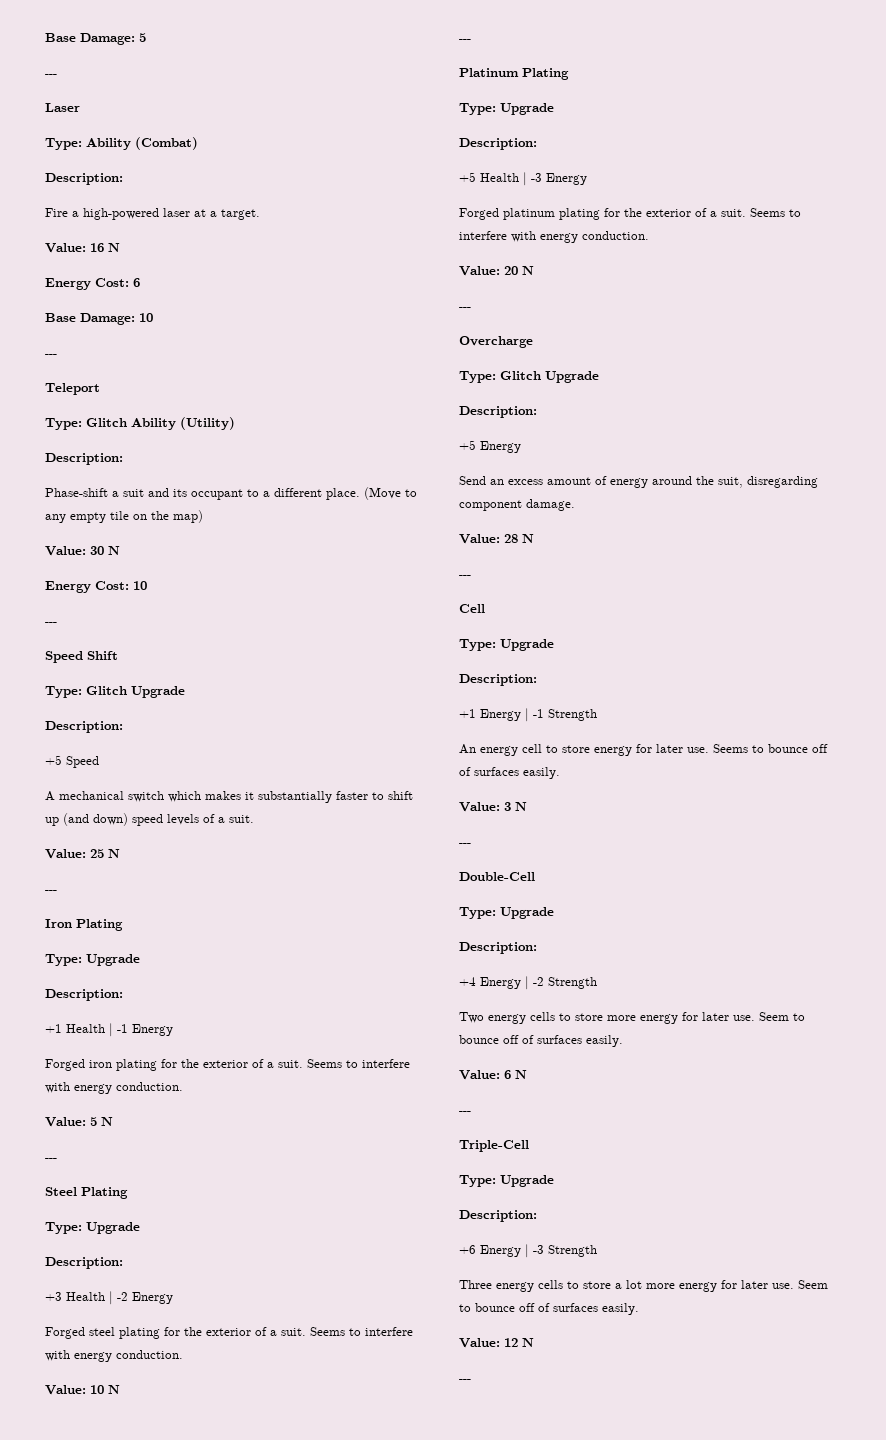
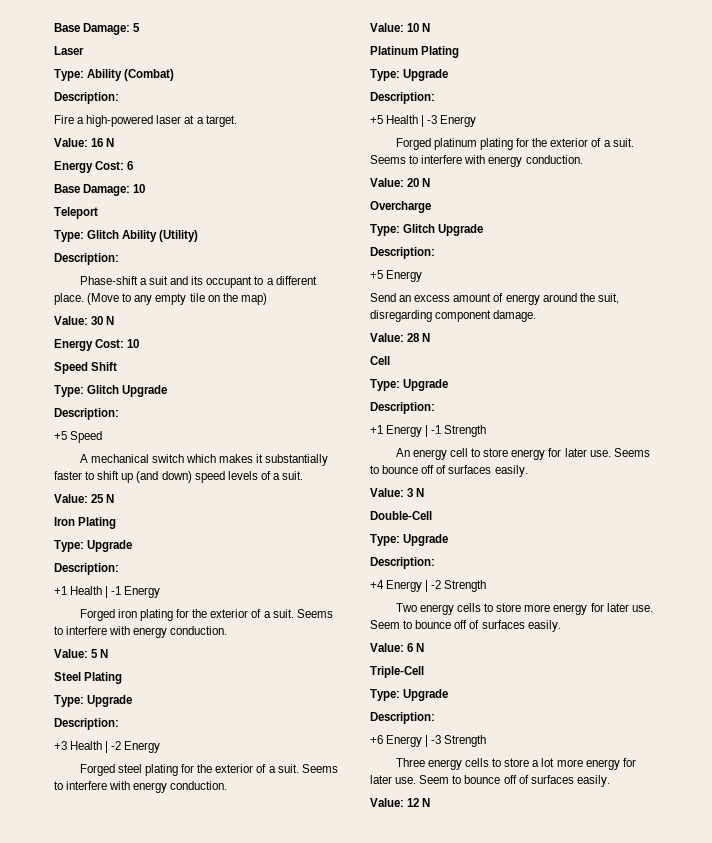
[45,74,57,77] // --- -> (141, 27) none
[45,354,57,357] // --- -> (146, 188) none
[45,622,57,625] // --- -> (140, 343) none
[45,890,57,893] // --- -> (115, 498) none
[45,1158,57,1161] // --- -> (109, 653) none
[459,39,471,42] // --- -> (431, 27) none
[459,307,471,310] // --- -> (431, 182) none
[459,575,471,578] // --- -> (431, 337) none
[459,843,471,846] // --- -> (425, 492) none
[459,1111,471,1114] // --- -> (425, 647) none
[459,1379,471,1382] // --- -> (431, 802) none

